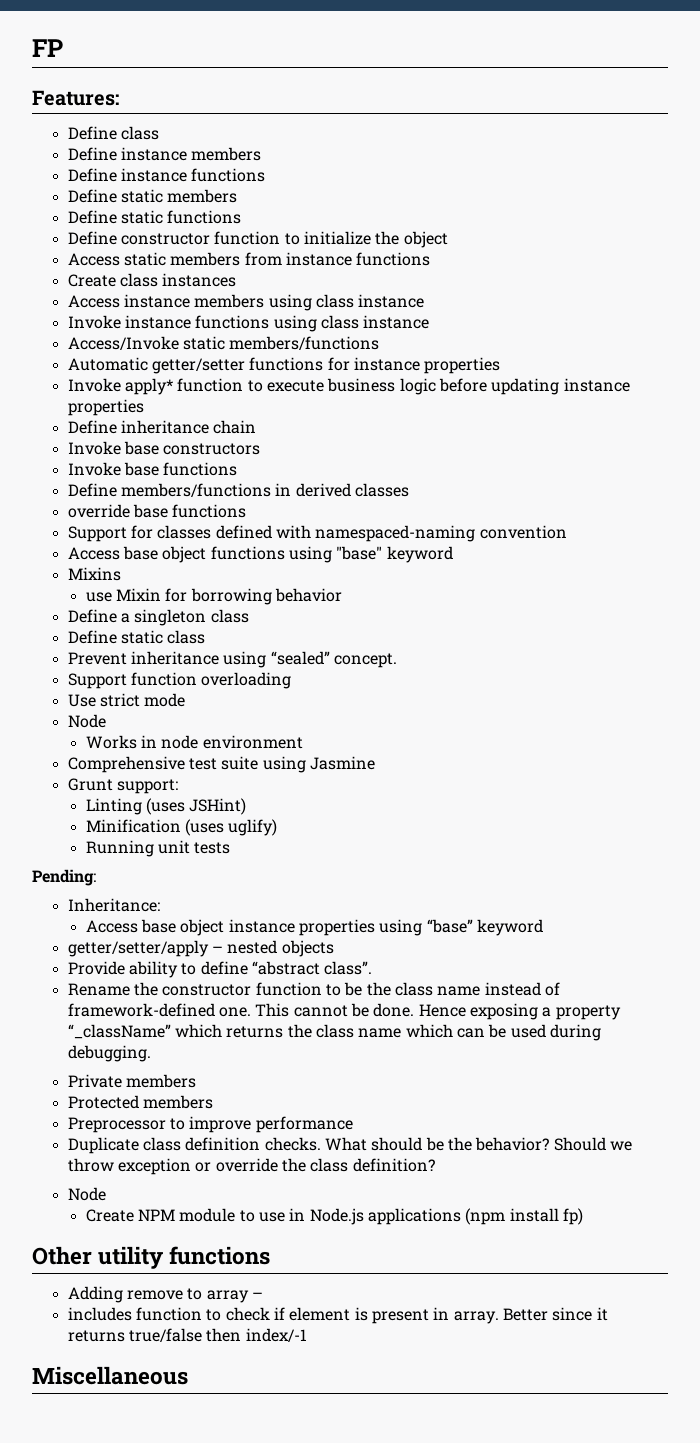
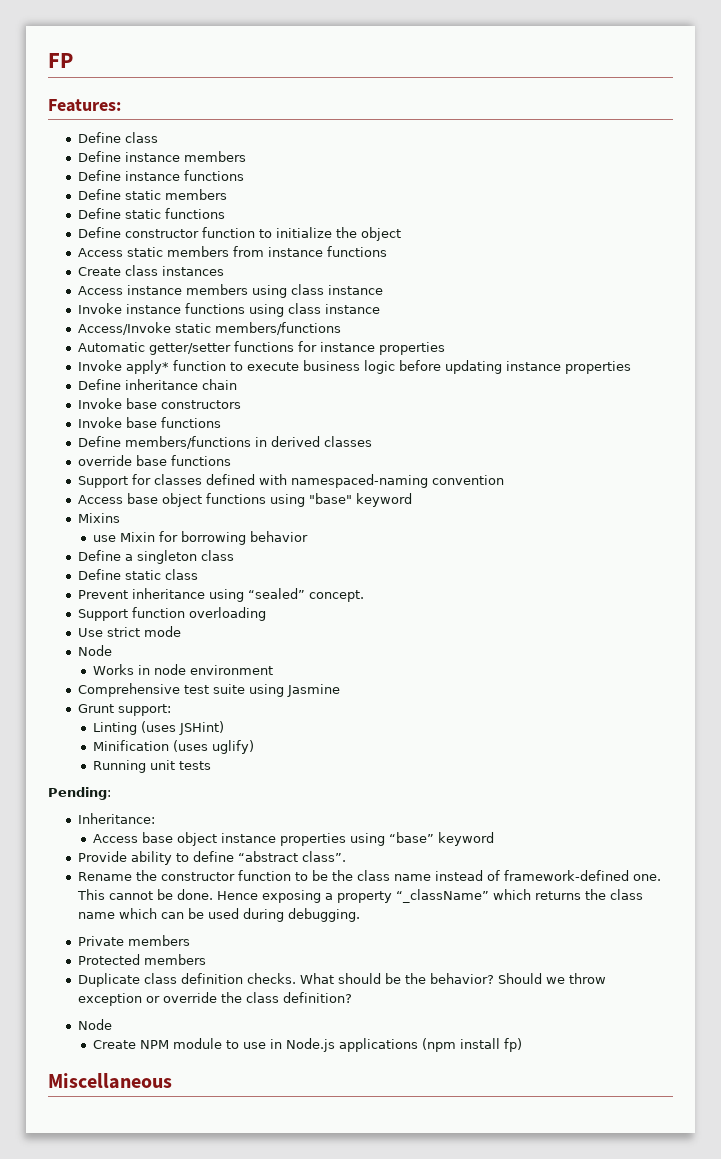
[67,940,334,957] // getter/setter/apply – nested objects -> (495, 839) none
[67,1116,353,1133] // Preprocessor to improve performance -> (206, 959) none
[32,1246,271,1269] [67,1286,263,1303] [67,1307,608,1324] [67,1328,307,1342] // Other utility functions // Adding remove to array – // includes function to check if element is present in array. Better since it returns true/false then index/-1 -> (523, 1045) none

